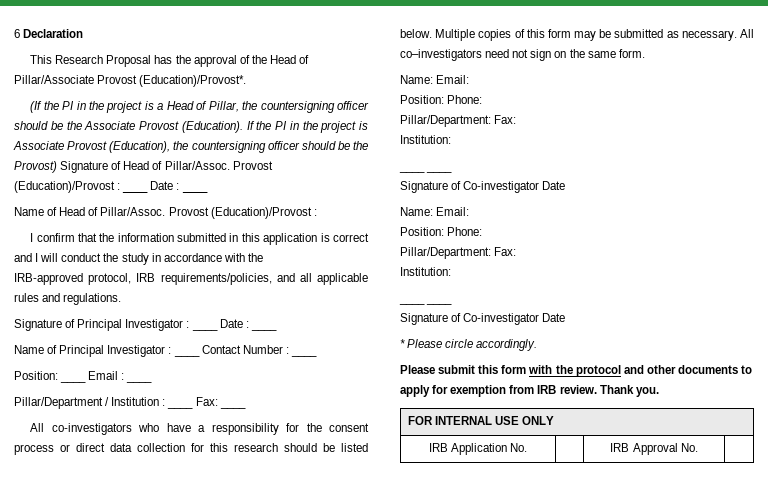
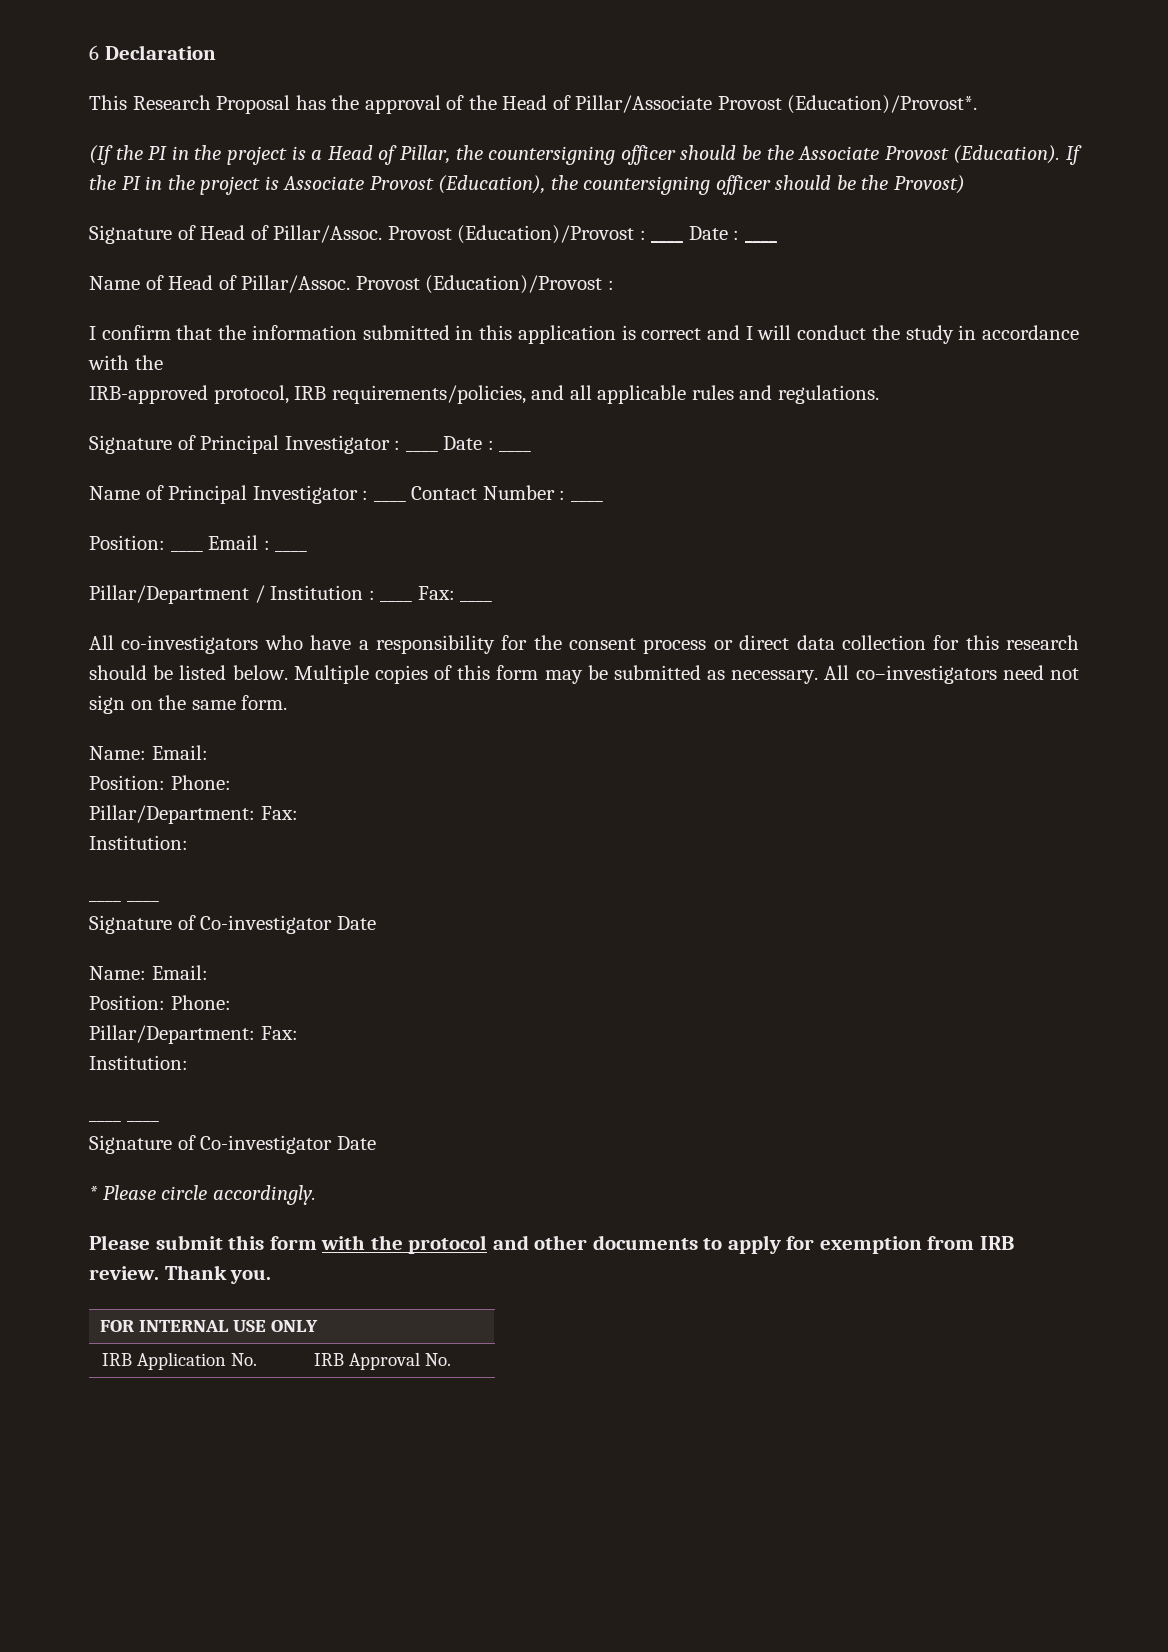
(57, 167) none -> (966, 184) //

